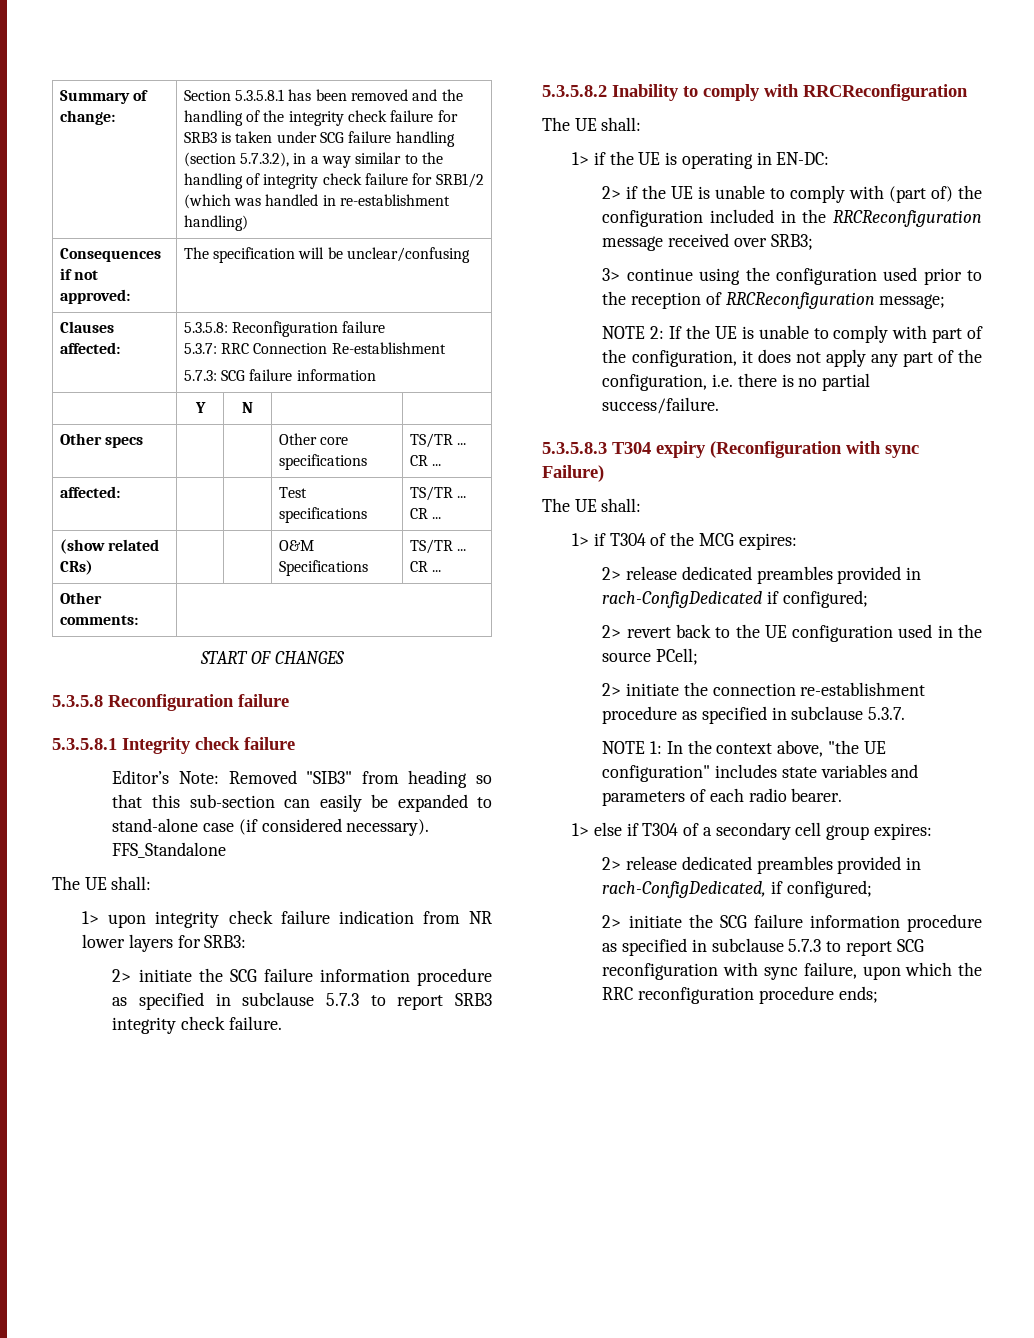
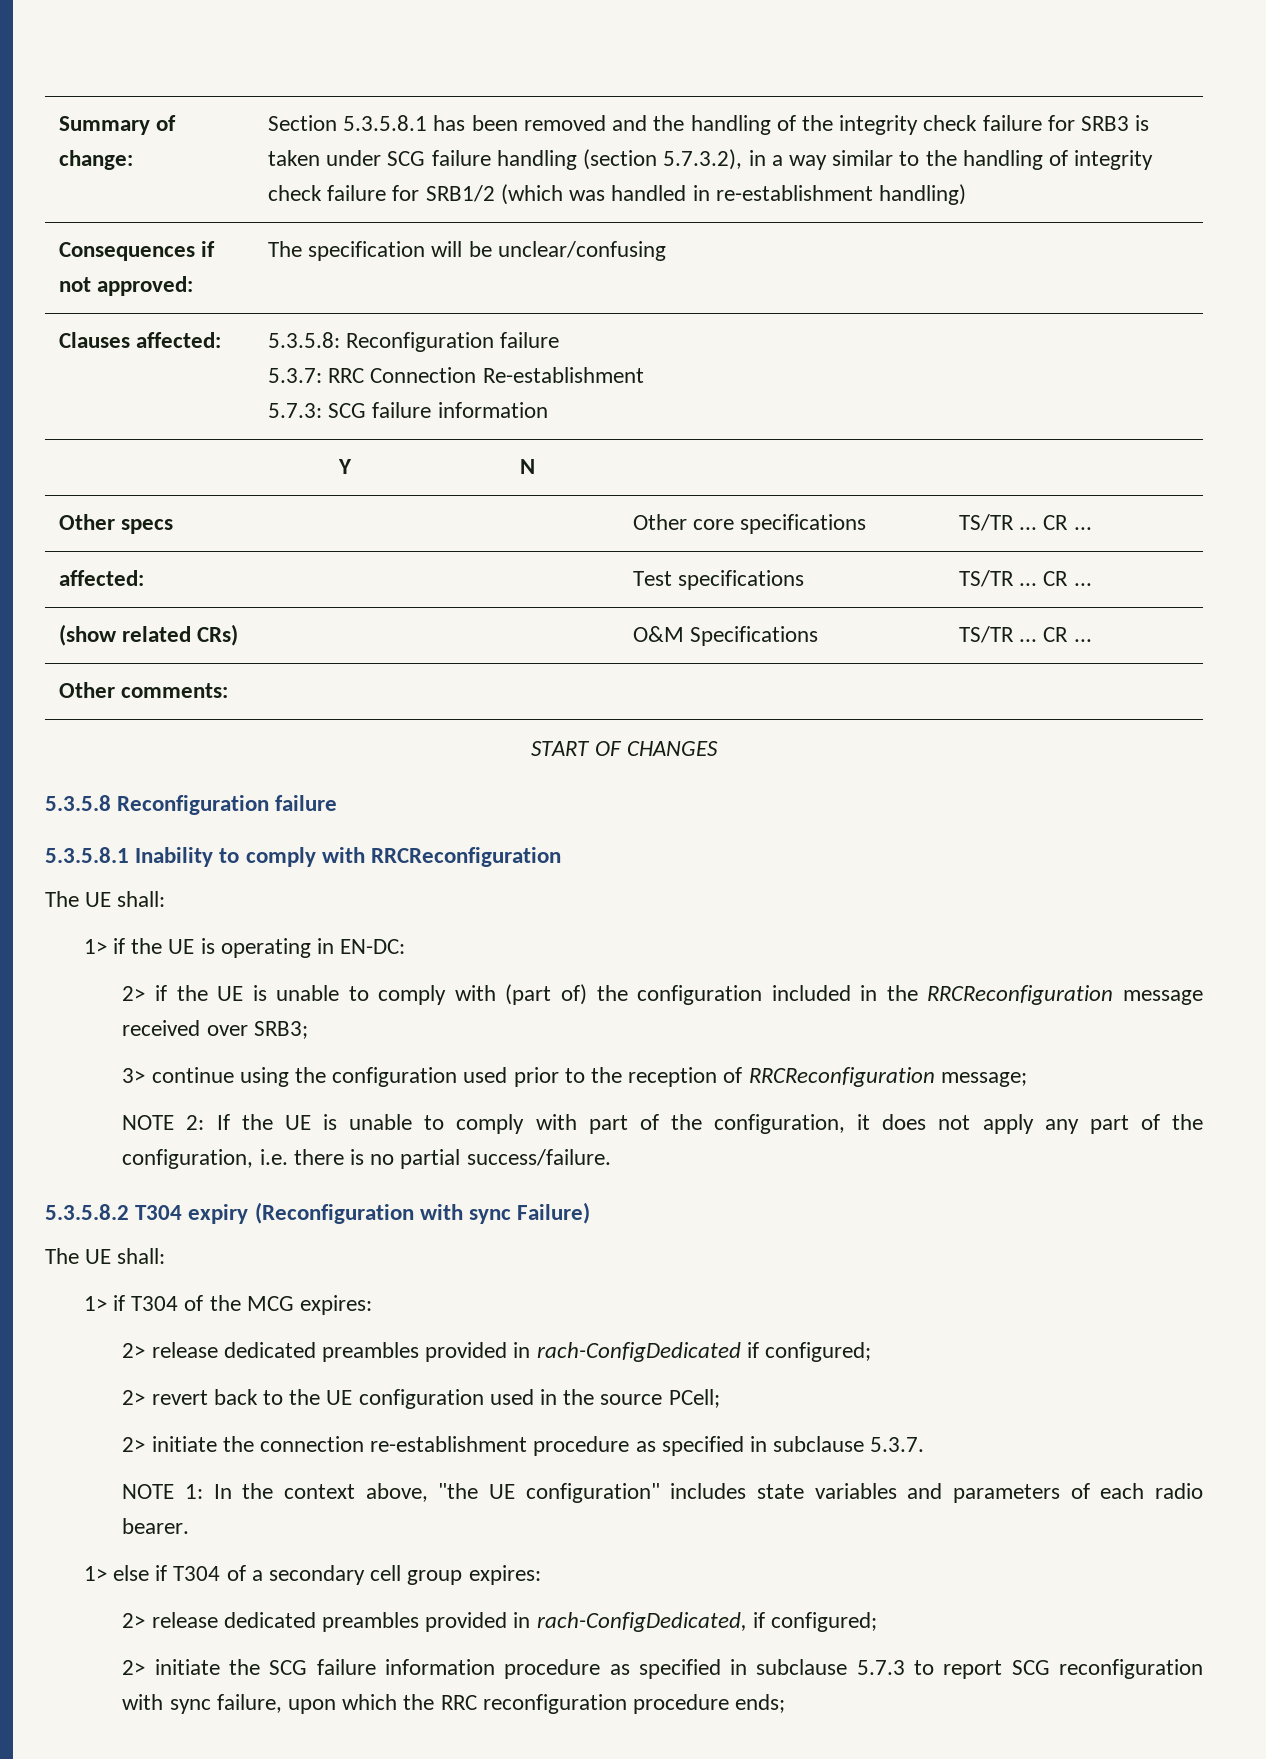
[122,737,295,754] [112,770,493,788] [112,794,493,812] [112,818,430,836] [112,842,227,858] [52,876,152,890] [82,910,493,928] [82,934,247,952] [112,968,492,986] [112,992,492,1010] [112,1016,282,1034] [542,85,607,97] Integrity check failure // Editor’s Note: Removed "SIB3" from heading so that this sub-section can easily be expanded to stand-alone case (if considered necessary). FFS_Standalone // The UE shall: // 1> upon integrity check failure indication from NR lower layers for SRB3: // 2> initiate the SCG failure information procedure as specified in subclause 5.7.3 to report SRB3 integrity check failure. // 5.3.5.8.2 -> (129, 855) none
[542,442,607,454] 5.3.5.8.3 -> [45,1204,129,1220] 5.3.5.8.2

